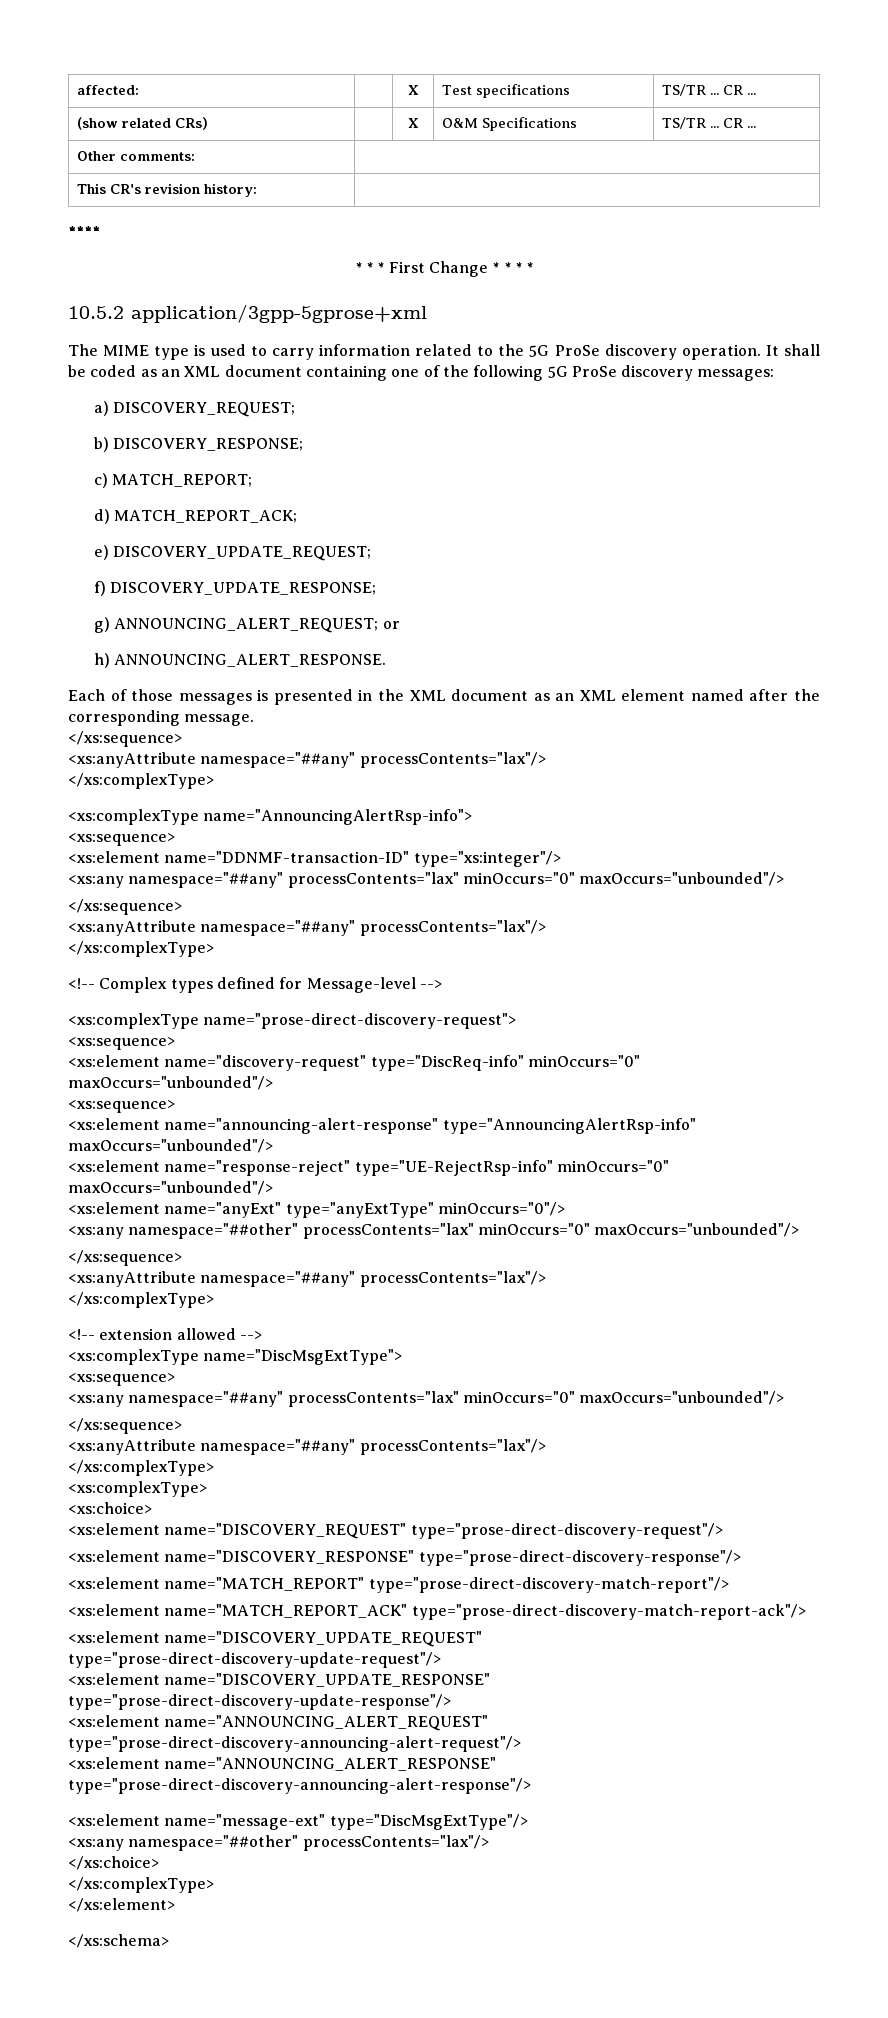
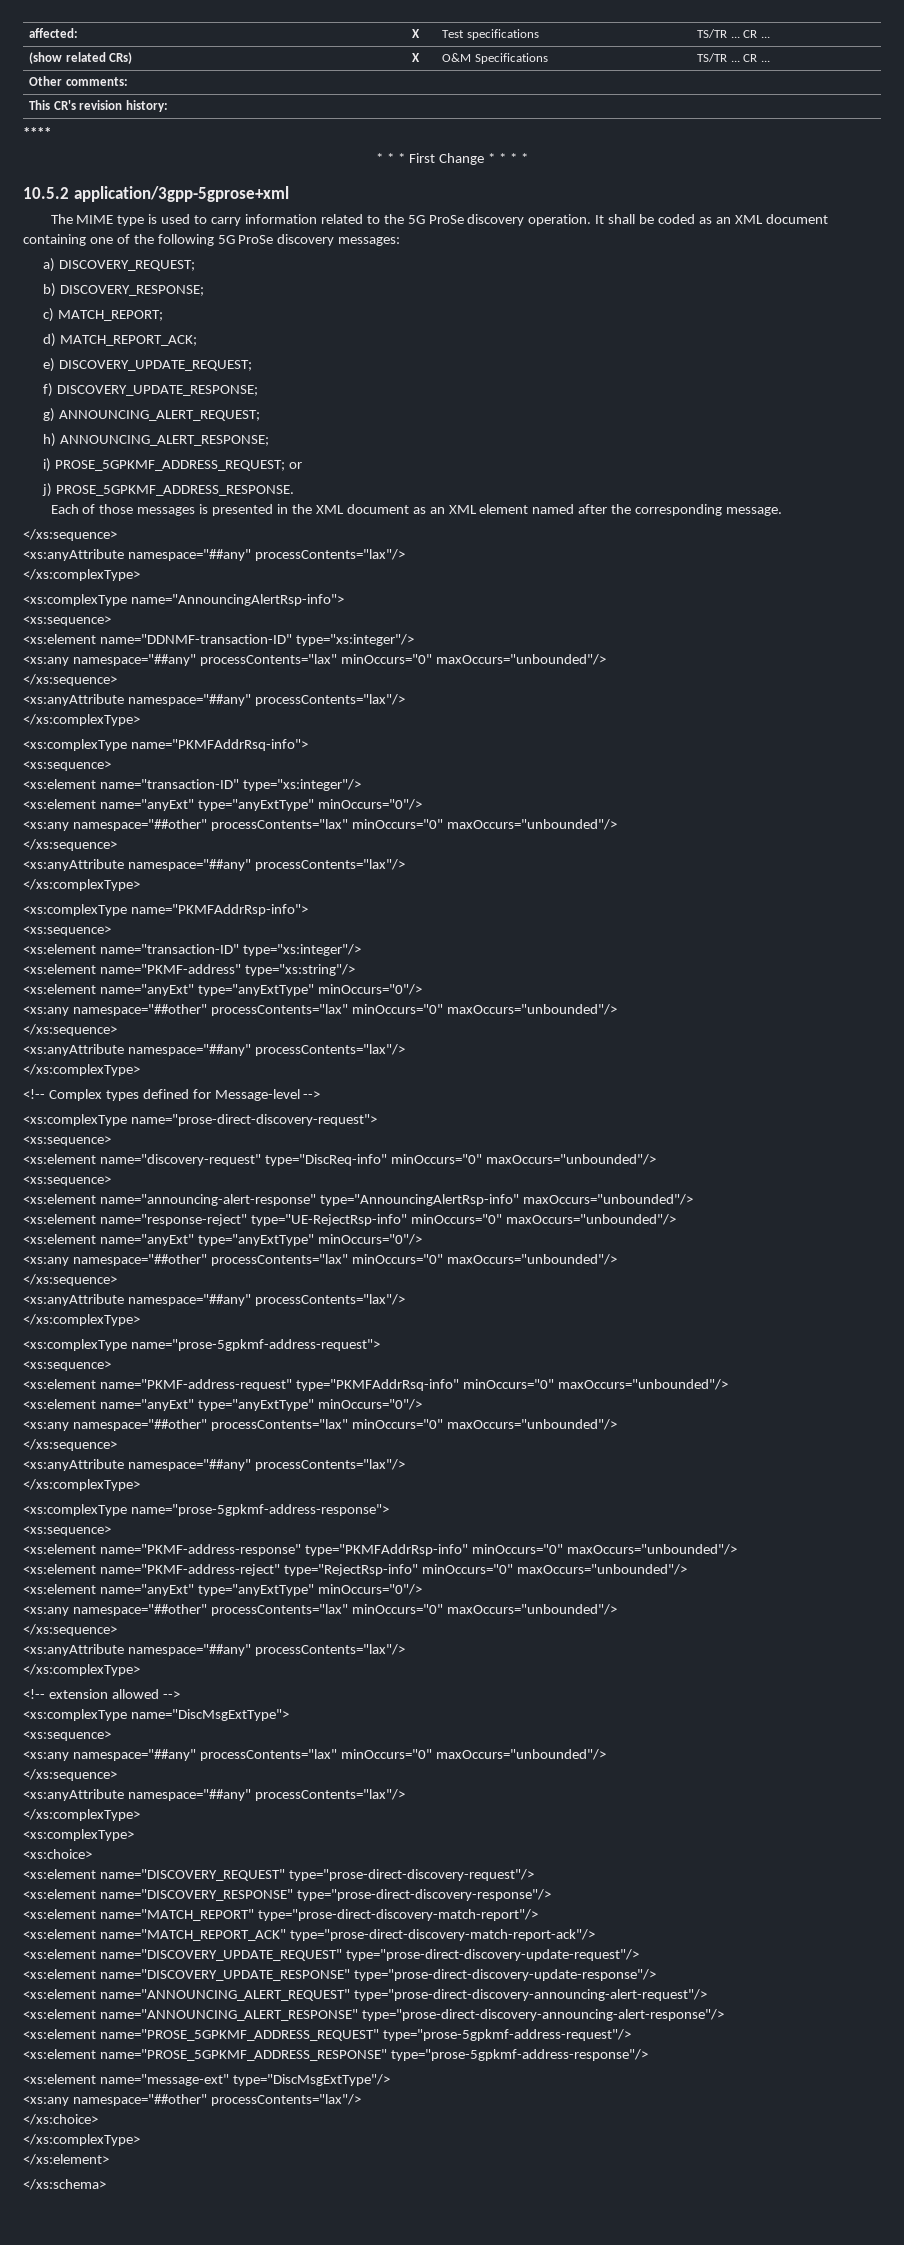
(379, 625) none -> [43,433,270,447] [43,458,286,472] // h) ANNOUNCING_ALERT_RESPONSE; // i) PROSE_5GPKMF_ADDRESS_REQUEST;
[94,653,387,668] h) ANNOUNCING_ALERT_RESPONSE. -> [42,483,295,497] j) PROSE_5GPKMF_ADDRESS_RESPONSE.
(214, 949) none -> [23,739,308,751] [23,761,111,771] [23,779,361,791] [23,799,422,811] [23,819,617,831] [23,839,117,851] [23,859,405,871] [23,879,140,891] [23,904,308,916] [23,926,111,936] [23,944,361,956] [23,964,355,976] [23,984,422,996] [23,1004,617,1016] [23,1024,117,1036] [23,1044,405,1056] [23,1064,140,1076] // <xs:complexType name="PKMFAddrRsq-info"> // <xs:sequence> // <xs:element name="transaction-ID" type="xs:integer"/> // <xs:element name="anyExt" type="anyExtType" minOccurs="0"/> // <xs:any namespace="##other" processContents="lax" minOccurs="0" maxOccurs="unbounded"/> // </xs:sequence> // <xs:anyAttribute namespace="##any" processContents="lax"/> // </xs:complexType> // <xs:complexType name="PKMFAddrRsp-info"> // <xs:sequence> // <xs:element name="transaction-ID" type="xs:integer"/> // <xs:element name="PKMF-address" type="xs:string"/> // <xs:element name="anyExt" type="anyExtType" minOccurs="0"/> // <xs:any namespace="##other" processContents="lax" minOccurs="0" maxOccurs="unbounded"/> // </xs:sequence> // <xs:anyAttribute namespace="##any" processContents="lax"/> // </xs:complexType>
(214, 1300) none -> [23,1339,380,1351] [23,1361,111,1371] [23,1379,728,1391] [23,1399,422,1411] [23,1419,617,1431] [23,1439,117,1451] [23,1459,405,1471] [23,1479,140,1491] [23,1504,389,1516] [23,1526,111,1536] [23,1544,737,1556] [23,1564,687,1576] [23,1584,422,1596] [23,1604,617,1616] [23,1624,117,1636] [23,1644,405,1656] [23,1664,140,1676] // <xs:complexType name="prose-5gpkmf-address-request"> // <xs:sequence> // <xs:element name="PKMF-address-request" type="PKMFAddrRsq-info" minOccurs="0" maxOccurs="unbounded"/> // <xs:element name="anyExt" type="anyExtType" minOccurs="0"/> // <xs:any namespace="##other" processContents="lax" minOccurs="0" maxOccurs="unbounded"/> // </xs:sequence> // <xs:anyAttribute namespace="##any" processContents="lax"/> // </xs:complexType> // <xs:complexType name="prose-5gpkmf-address-response"> // <xs:sequence> // <xs:element name="PKMF-address-response" type="PKMFAddrRsp-info" minOccurs="0" maxOccurs="unbounded"/> // <xs:element name="PKMF-address-reject" type="RejectRsp-info" minOccurs="0" maxOccurs="unbounded"/> // <xs:element name="anyExt" type="anyExtType" minOccurs="0"/> // <xs:any namespace="##other" processContents="lax" minOccurs="0" maxOccurs="unbounded"/> // </xs:sequence> // <xs:anyAttribute namespace="##any" processContents="lax"/> // </xs:complexType>
(531, 1786) none -> [23,2029,631,2041] [23,2049,648,2061] // <xs:element name="PROSE_5GPKMF_ADDRESS_REQUEST" type="prose-5gpkmf-address-request"/> // <xs:element name="PROSE_5GPKMF_ADDRESS_RESPONSE" type="prose-5gpkmf-address-response"/>

